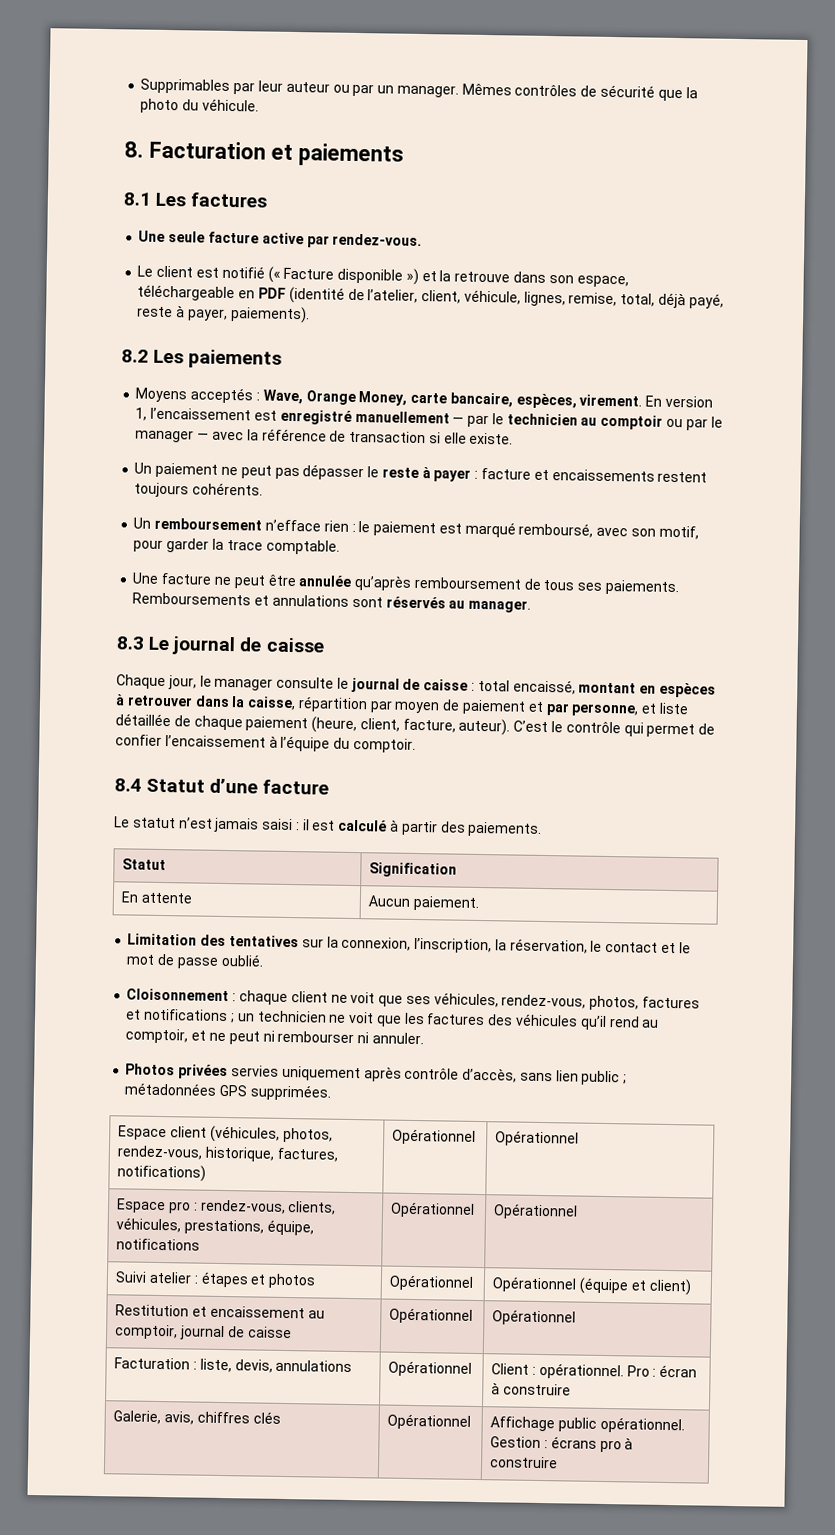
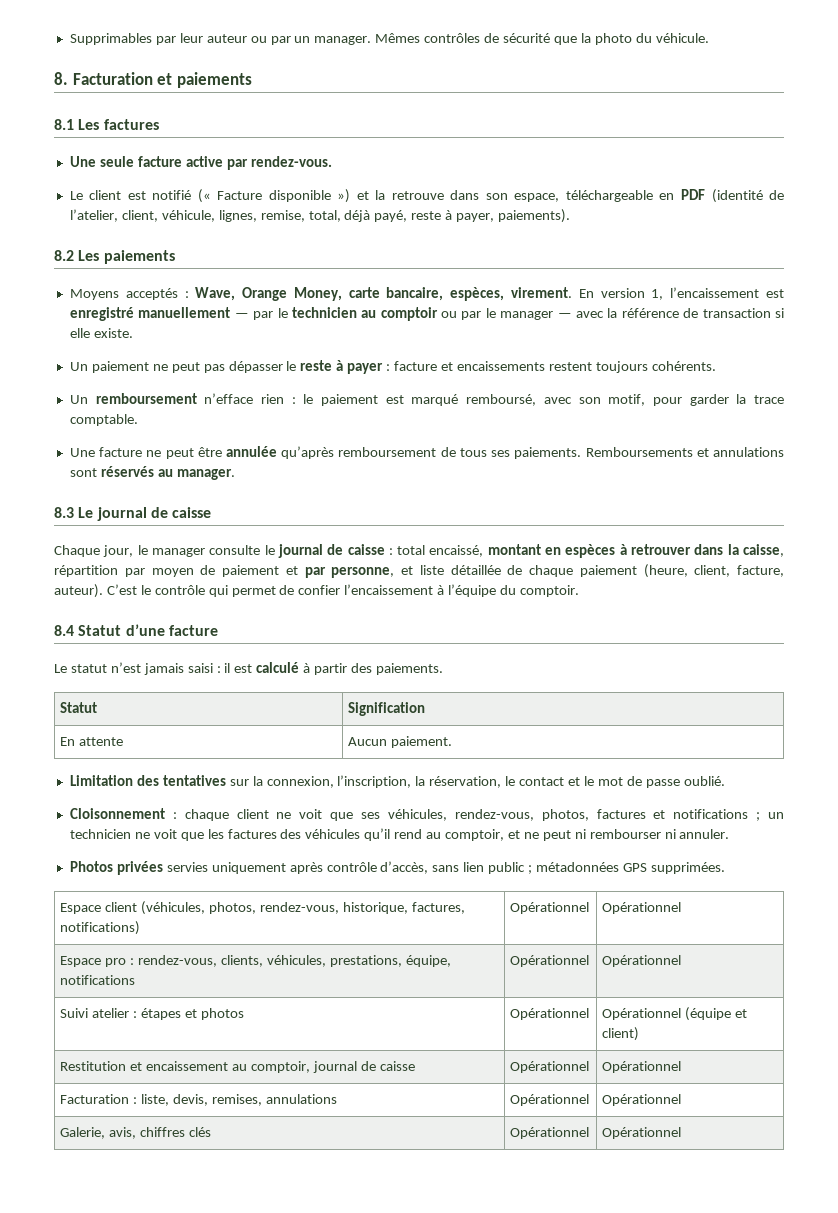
(273, 1366) none -> [212,1094,263,1106] remises,
[491,1362,698,1380] [491,1382,572,1396] Client : opérationnel. Pro : écran à construire -> [602,1094,682,1106] Opérationnel
[490,1416,685,1434] [490,1436,634,1453] [490,1456,559,1469] Affichage public opérationnel. Gestion : écrans pro à construire -> [602,1127,682,1139] Opérationnel

